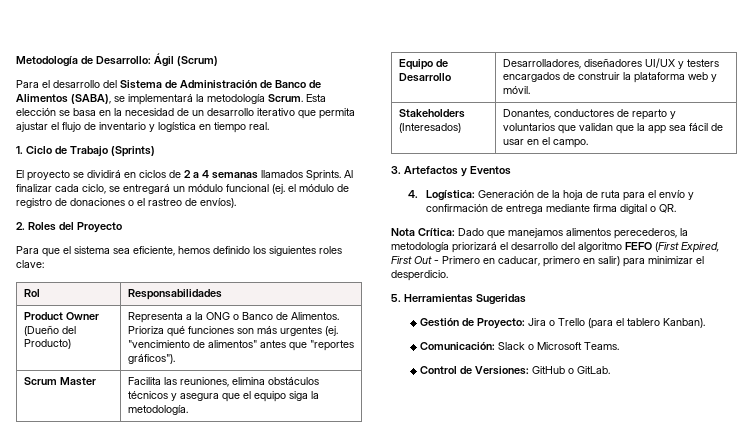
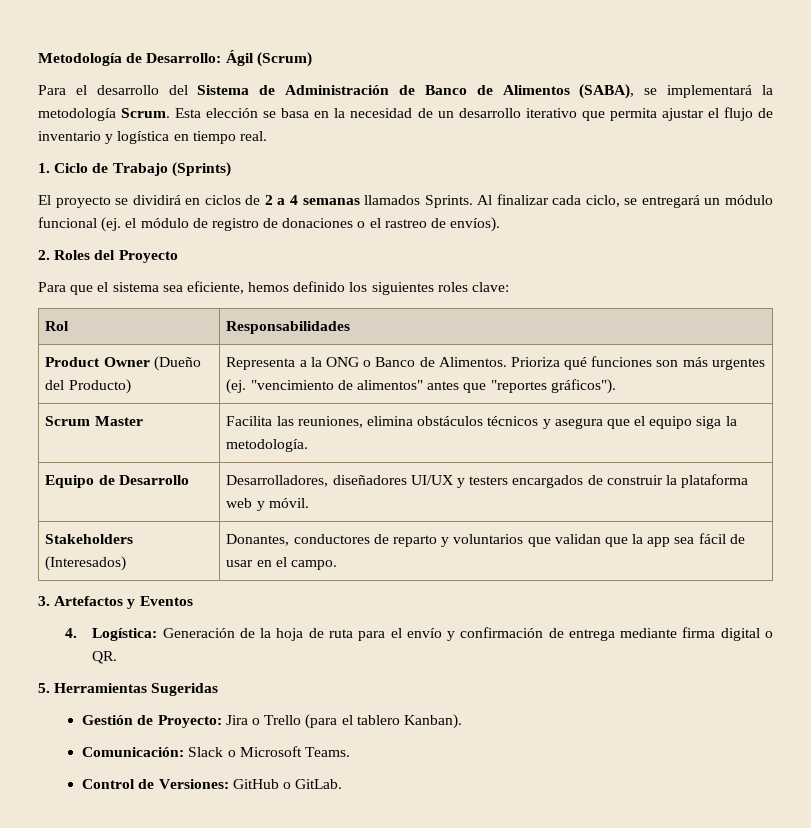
[391,228,688,239] [391,242,719,253] [391,256,704,267] [391,270,448,281] // Nota Crítica: Dado que manejamos alimentos perecederos, la metodología priorizará el desarrollo del algoritmo FEFO (First Expired, First Out - Primero en caducar, primero en salir) para minimizar el desperdicio. -> (118, 657) none

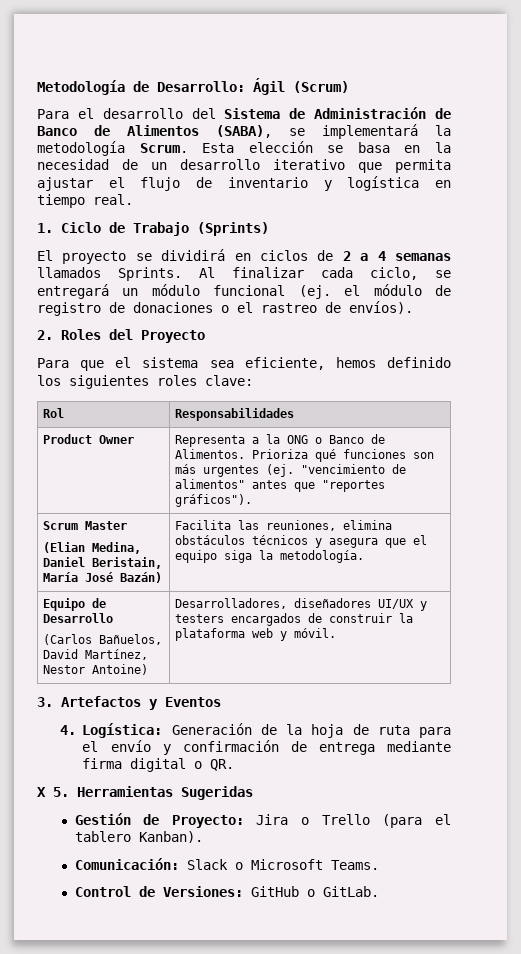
[153,356,201,371] [45,379,131,394] (Dueño del Producto) -> (134, 439) none
(143, 421) none -> [42,542,141,554] [42,557,162,569] [42,572,162,583] // (Elian Medina, Daniel Beristain, María José Bazán)
(189, 480) none -> [42,634,162,645] [42,649,148,660] [42,664,148,675] // (Carlos Bañuelos, David Martínez, Nestor Antoine)
[45,534,134,544] [45,556,127,571] [226,533,745,547] [226,557,337,570] // Stakeholders (Interesados) | Donantes, conductores de reparto y voluntarios que validan que la app sea fácil de usar en el campo. -> (336, 633) none
(118, 657) none -> [37,787,46,797] X

